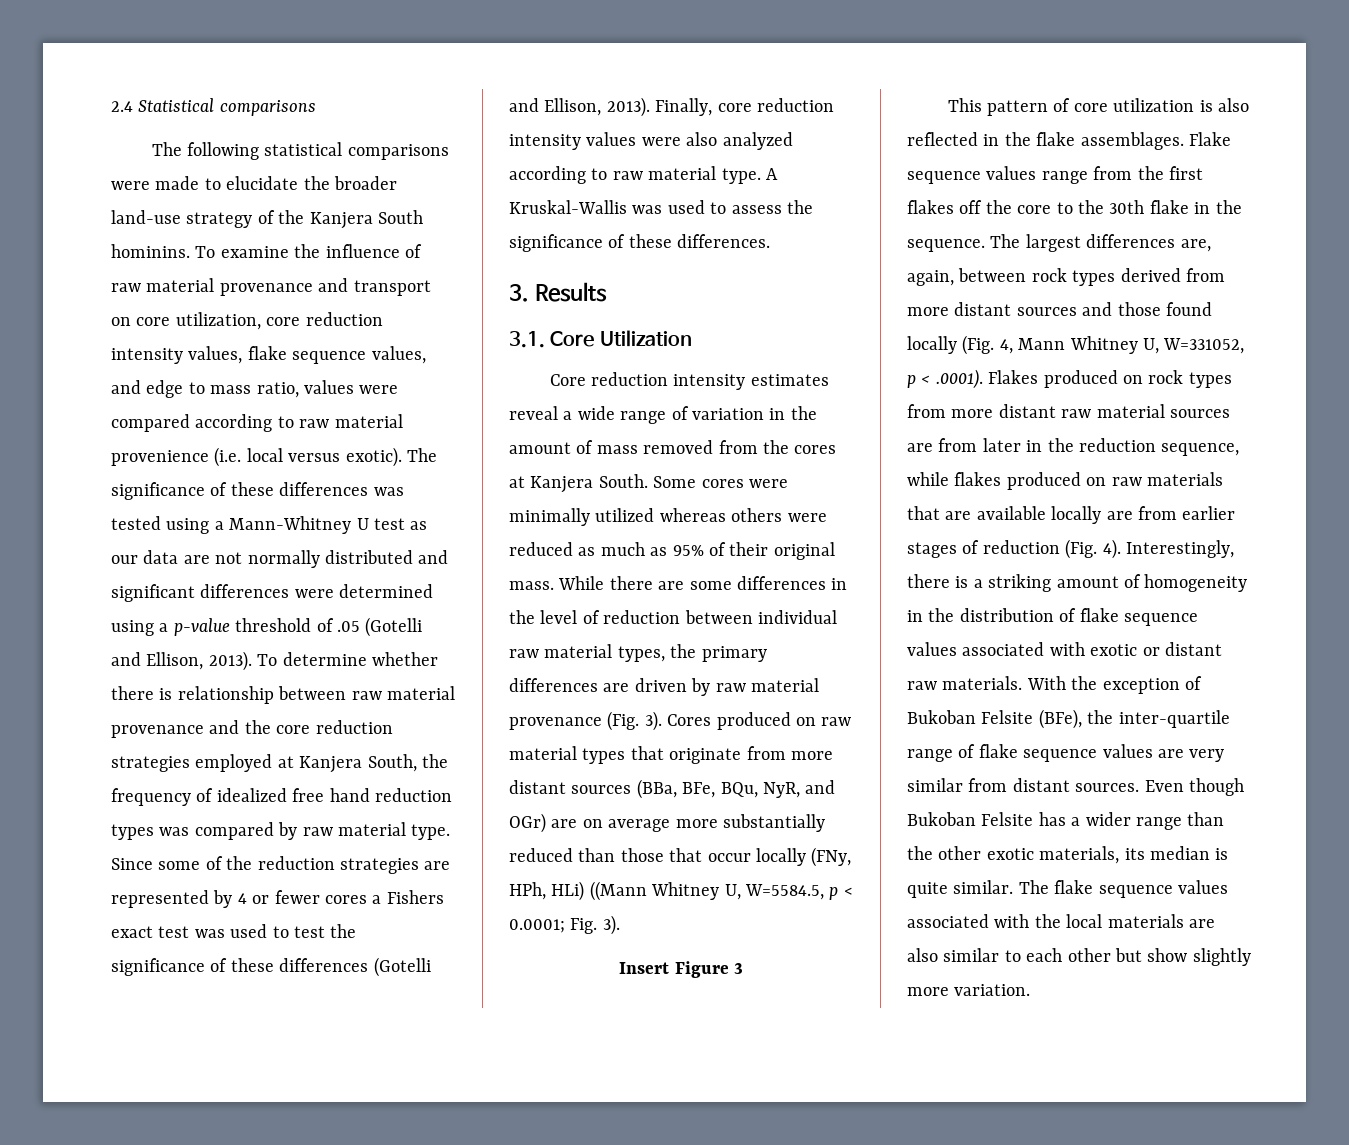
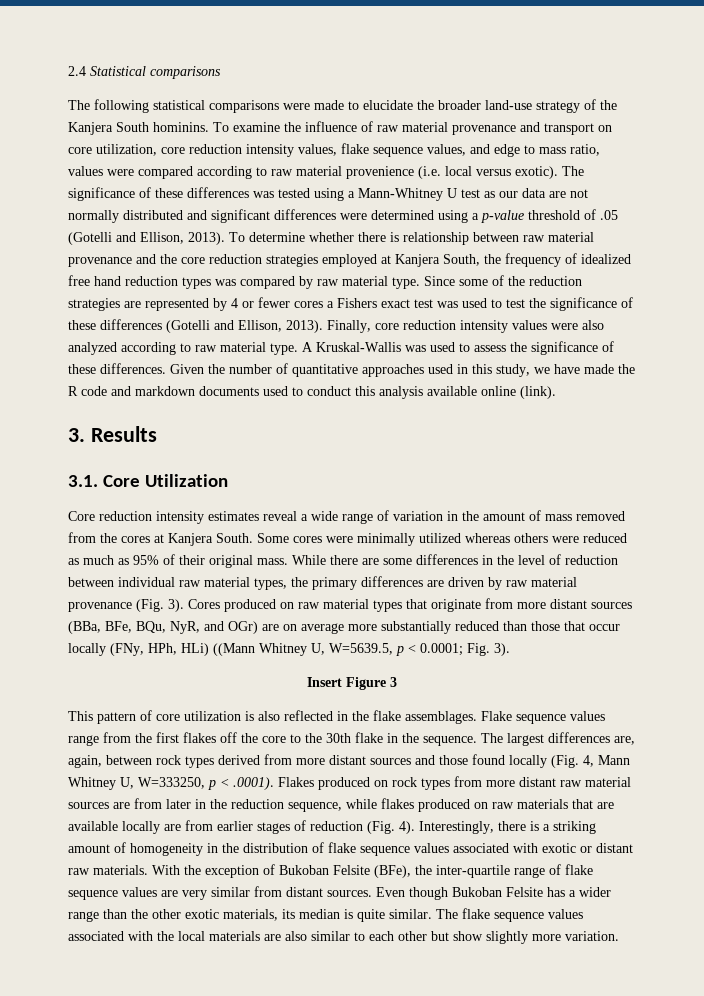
(771, 241) none -> [170,363,635,377] [68,386,556,399] Given the number of quantitative approaches used in this study, we have made the R code and markdown documents used to conduct this analysis available online (link).
[745,884,824,900] W=5584.5, -> [329,643,393,655] W=5639.5,
[1163,338,1245,354] W=331052, -> [138,777,205,789] W=333250,

